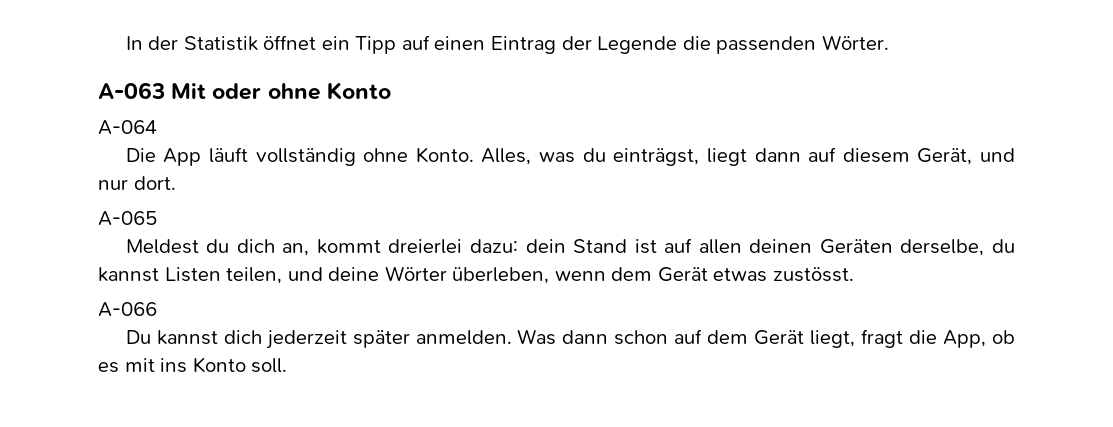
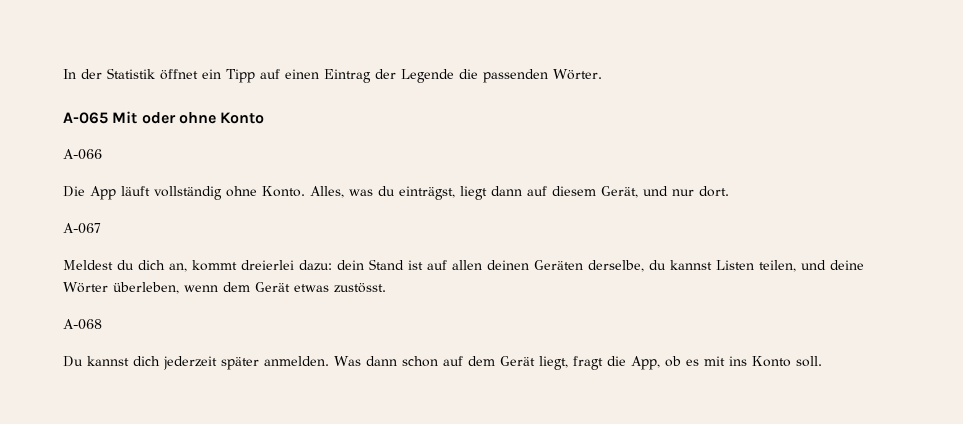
[98,82,165,99] A-063 -> [63,112,108,124] A-065
[98,120,157,135] A-064 -> [63,149,102,160] A-066
[98,211,157,226] A-065 -> [63,223,101,234] A-067
[98,302,157,317] A-066 -> [63,319,102,330] A-068

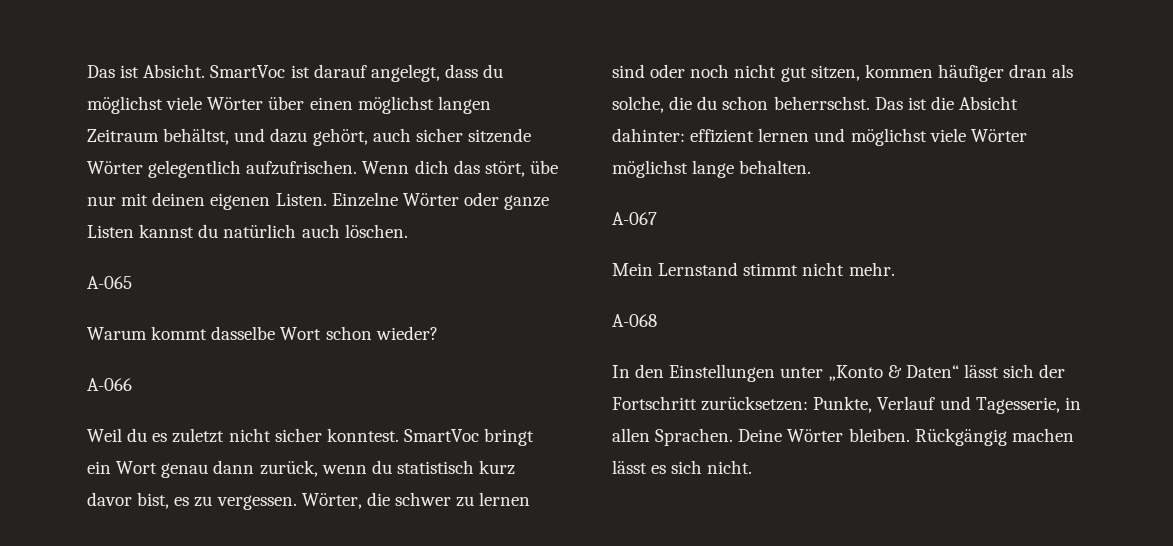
[63,68,602,83] [63,111,265,124] [63,149,102,160] [63,186,729,200] [63,223,101,234] [63,259,864,272] [63,282,386,294] [63,319,102,330] [63,356,822,370] In der Statistik öffnet ein Tipp auf einen Eintrag der Legende die passenden Wörter. // A-065 Mit oder ohne Konto // A-066 // Die App läuft vollständig ohne Konto. Alles, was du einträgst, liegt dann auf diesem Gerät, und nur dort. // A-067 // Meldest du dich an, kommt dreierlei dazu: dein Stand ist auf allen deinen Geräten derselbe, du kannst Listen teilen, und deine Wörter überleben, wenn dem Gerät etwas zustösst. // A-068 // Du kannst dich jederzeit später anmelden. Was dann schon auf dem Gerät liegt, fragt die App, ob es mit ins Konto soll. -> [87,64,504,82] [87,96,491,114] [87,128,531,146] [87,160,558,178] [87,192,550,210] [87,224,408,238] [87,276,132,289] [87,326,438,340] [87,378,132,391] [87,428,535,446] [87,460,516,478] [87,492,531,510] [612,64,1074,82] [612,96,1019,113] [612,128,1027,146] [612,160,812,178] [612,212,657,225] [612,262,895,276] [612,314,657,327] [612,364,1066,382] [612,396,1081,414] [612,428,1074,446] [612,460,753,474] Das ist Absicht. SmartVoc ist darauf angelegt, dass du möglichst viele Wörter über einen möglichst langen Zeitraum behältst, und dazu gehört, auch sicher sitzende Wörter gelegentlich aufzufrischen. Wenn dich das stört, übe nur mit deinen eigenen Listen. Einzelne Wörter oder ganze Listen kannst du natürlich auch löschen. // A-065 // Warum kommt dasselbe Wort schon wieder? // A-066 // Weil du es zuletzt nicht sicher konntest. SmartVoc bringt ein Wort genau dann zurück, wenn du statistisch kurz davor bist, es zu vergessen. Wörter, die schwer zu lernen sind oder noch nicht gut sitzen, kommen häufiger dran als solche, die du schon beherrschst. Das ist die Absicht dahinter: effizient lernen und möglichst viele Wörter möglichst lange behalten. // A-067 // Mein Lernstand stimmt nicht mehr. // A-068 // In den Einstellungen unter „Konto & Daten“ lässt sich der Fortschritt zurücksetzen: Punkte, Verlauf und Tagesserie, in allen Sprachen. Deine Wörter bleiben. Rückgängig machen lässt es sich nicht.

